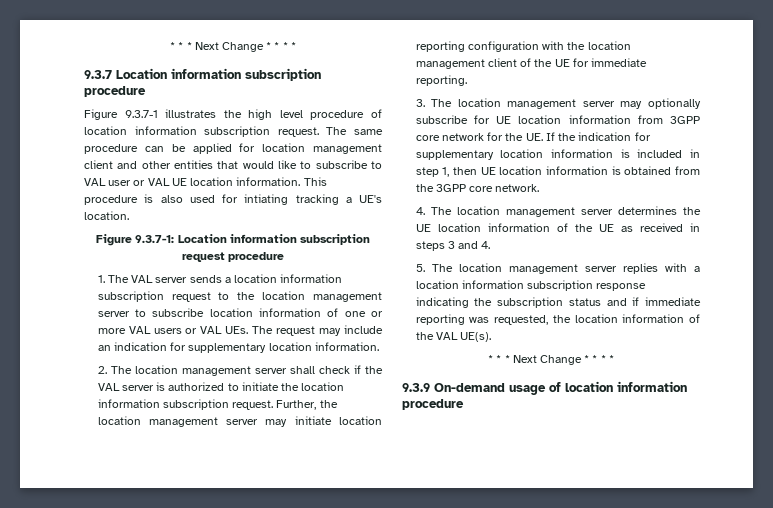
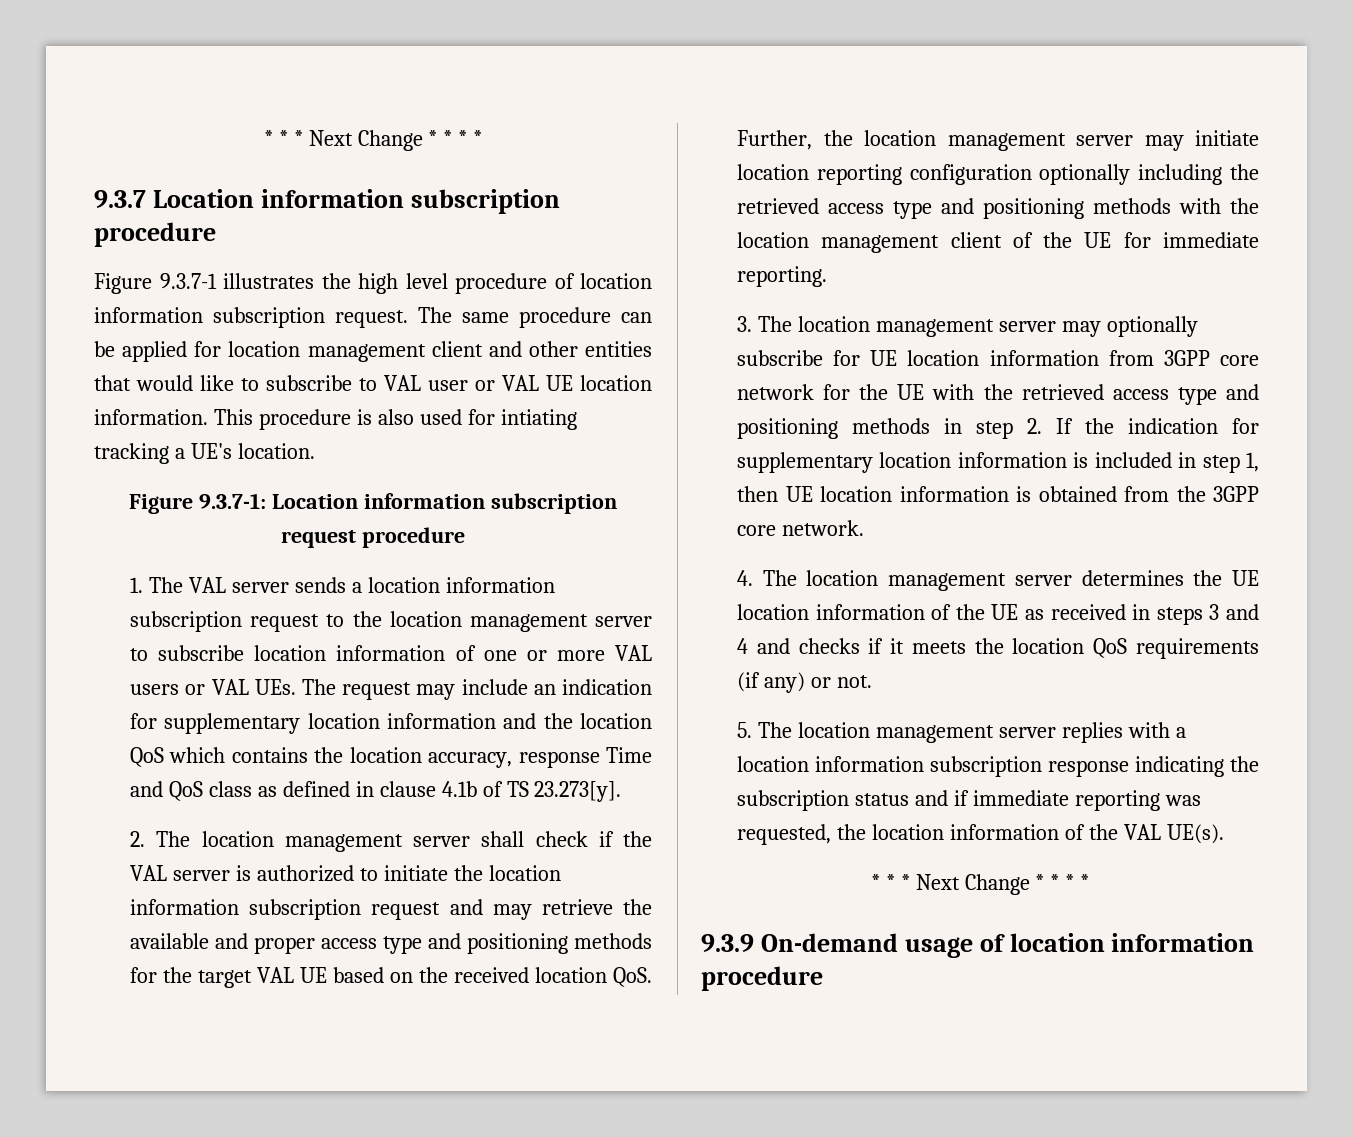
[314,342,379,351] information. -> [387,713,653,729] [130,747,653,768] [130,781,622,802] information and the location QoS which contains the location accuracy, response Time and QoS class as defined in clause 4.1b of TS 23.273[y].
[232,400,274,410] request. -> [371,899,652,920] [130,933,653,954] [130,967,652,988] request and may retrieve the available and proper access type and positioning methods for the target VAL UE based on the received location QoS.
(539, 46) none -> [1039,164,1259,185] [737,198,1172,219] optionally including the retrieved access type and positioning methods
[525,133,543,141] UE. -> [897,384,1259,405] [737,418,1043,439] UE with the retrieved access type and positioning methods in step 2.
[481,241,491,249] 4. -> [737,638,1259,659] [737,672,872,693] 4 and checks if it meets the location QoS requirements (if any) or not.

